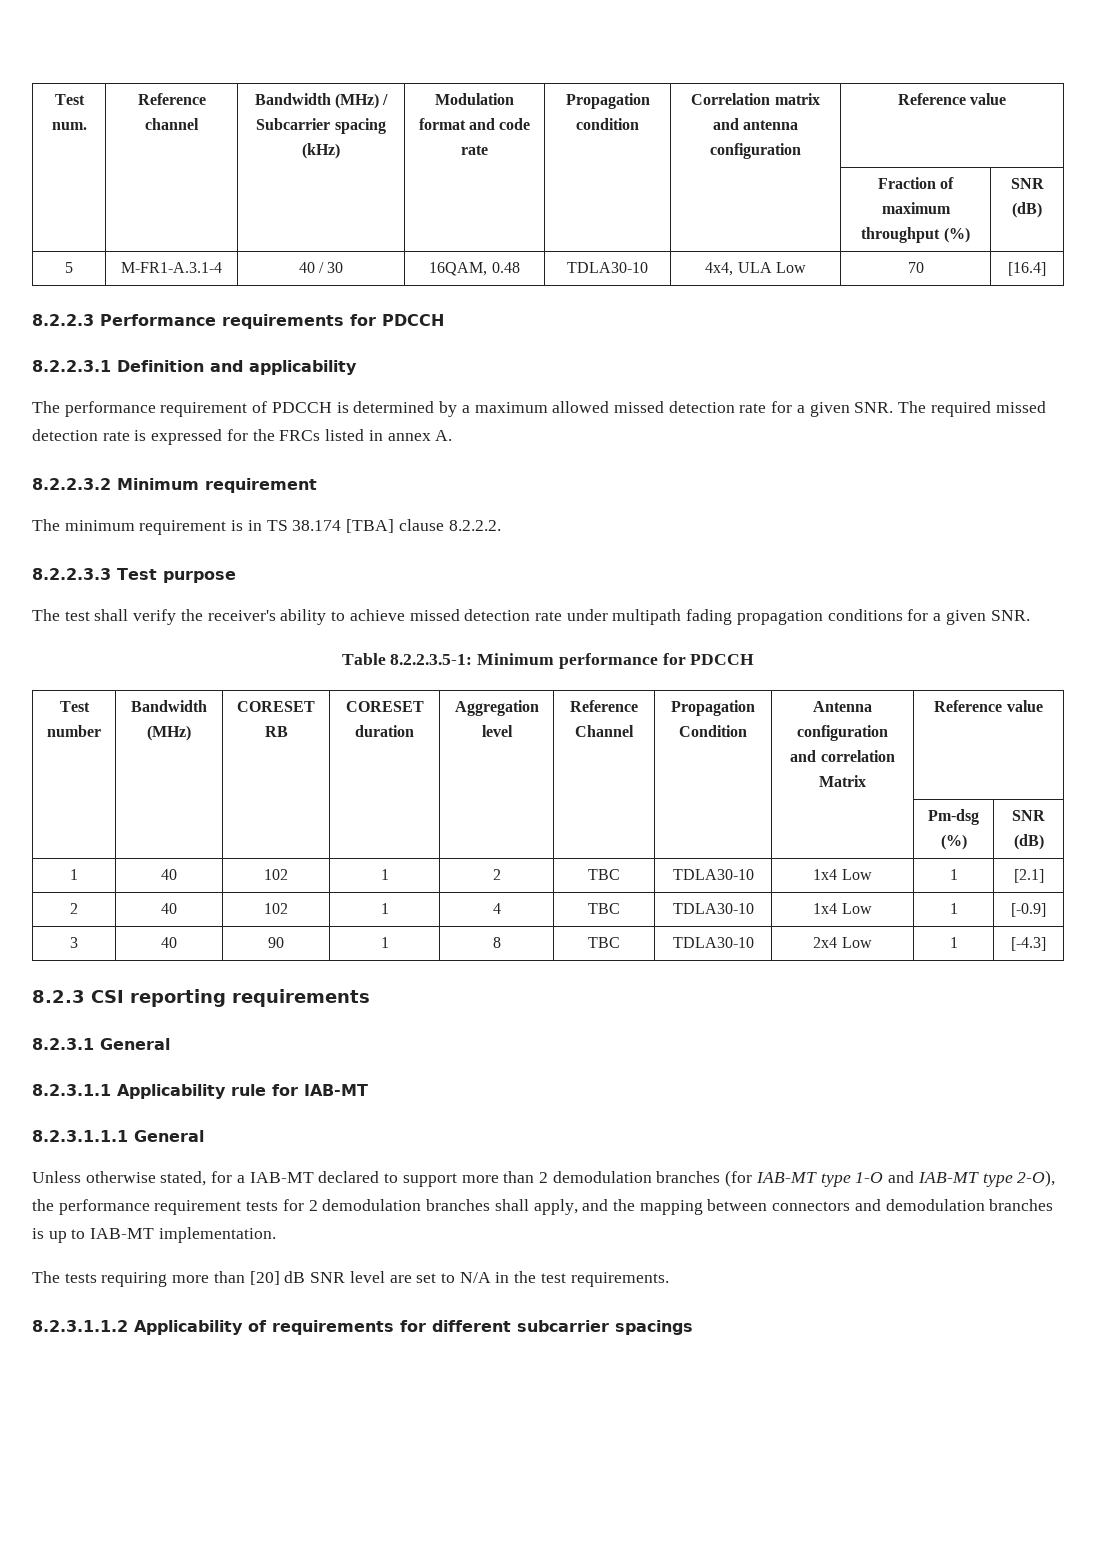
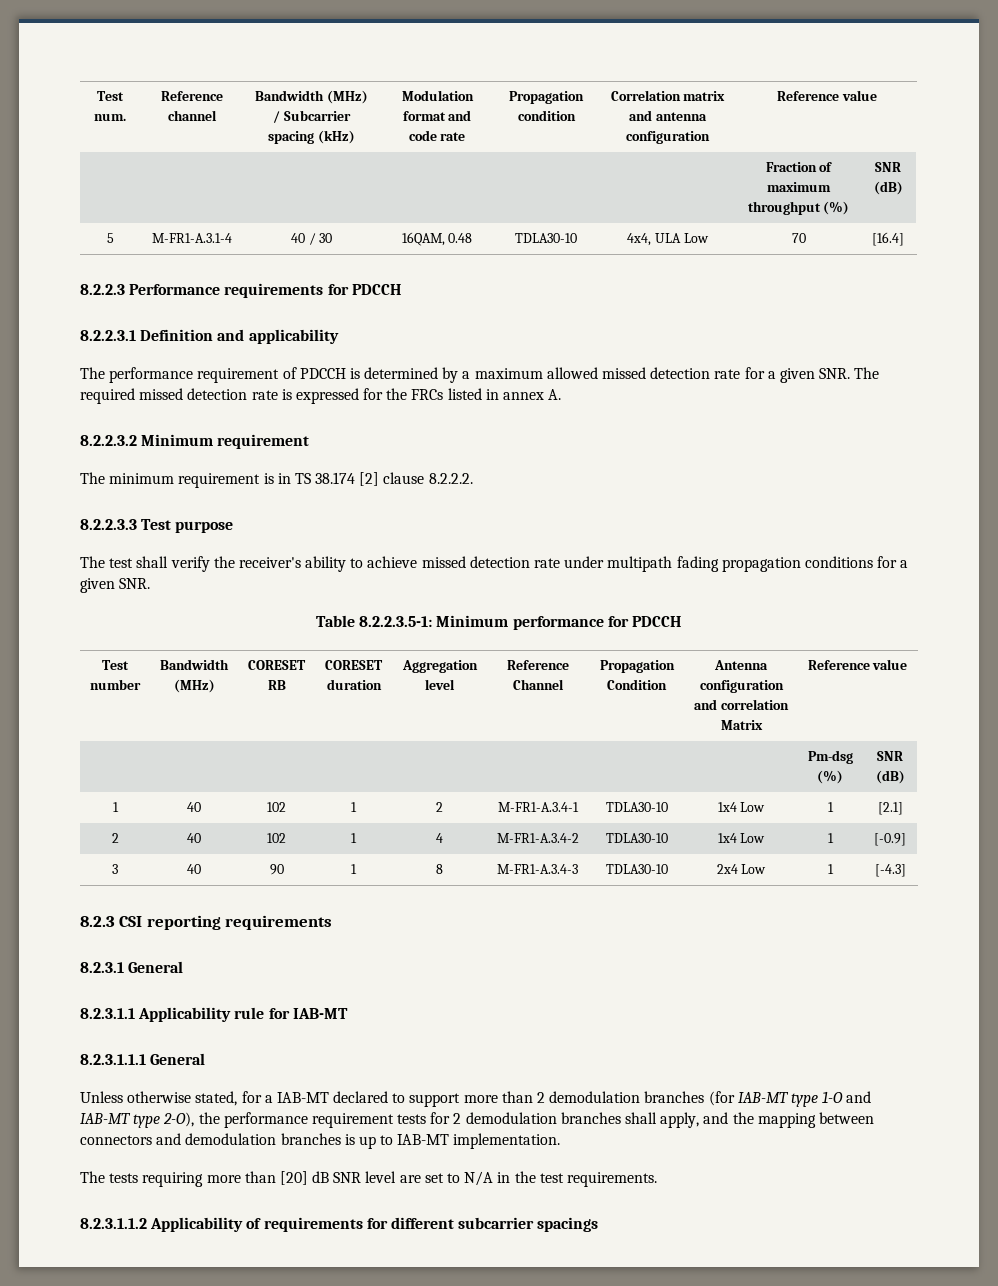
[346,519,395,533] [TBA] -> [359,472,380,486] [2]
[588,869,620,880] TBC -> [497,802,579,812] M-FR1-A.3.4-1
[588,903,620,914] TBC -> [496,833,579,843] M-FR1-A.3.4-2
[588,937,620,948] TBC -> [497,864,578,874] M-FR1-A.3.4-3

